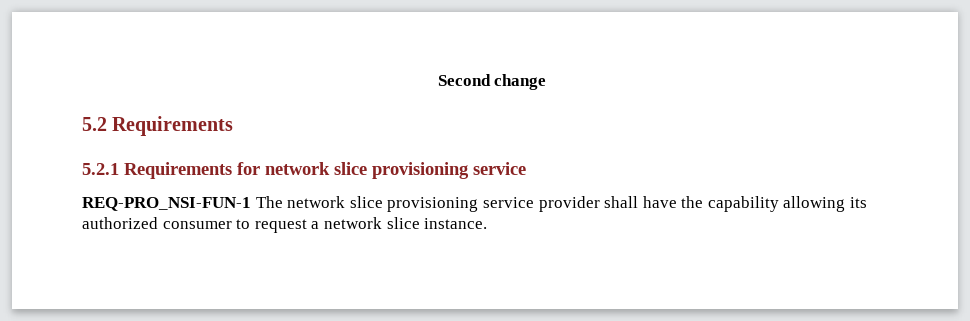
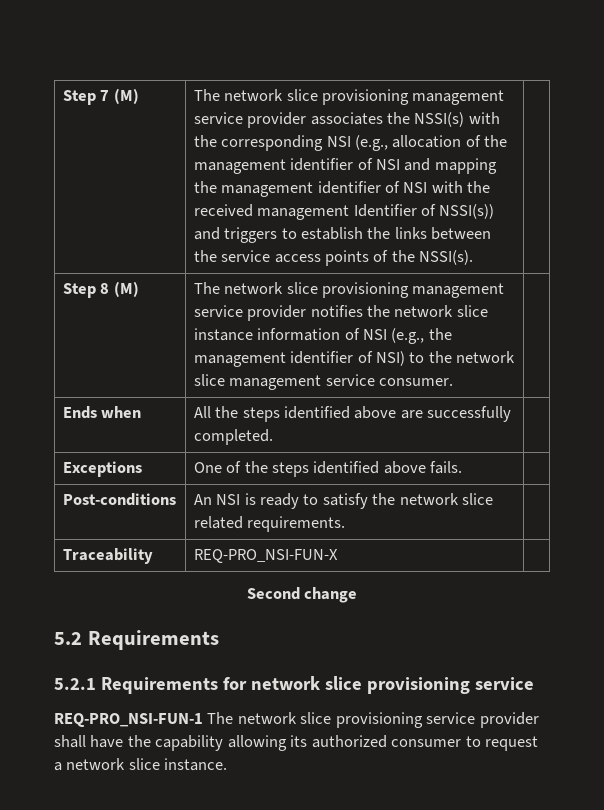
(437, 80) none -> [62,88,139,105] [193,89,505,105] [193,112,500,128] [193,135,508,151] [193,158,497,174] [193,181,491,197] [193,204,495,220] [193,227,492,243] [193,250,474,266] [62,281,139,298] [193,282,505,298] [193,305,488,321] [193,328,452,344] [193,351,516,367] [193,374,453,390] [62,406,142,419] [193,406,512,422] [193,429,273,445] [62,461,142,477] [193,461,463,477] [62,493,176,506] [193,493,494,509] [193,516,346,532] [62,548,153,564] [193,549,338,563] Step 7 (M) | The network slice provisioning management service provider associates the NSSI(s) with the corresponding NSI (e.g., allocation of the management identifier of NSI and mapping the management identifier of NSI with the received management Identifier of NSSI(s)) and triggers to establish the links between the service access points of the NSSI(s). | // Step 8 (M) | The network slice provisioning management service provider notifies the network slice instance information of NSI (e.g., the management identifier of NSI) to the network slice management service consumer. | // Ends when | All the steps identified above are successfully completed. | // Exceptions | One of the steps identified above fails. | // Post-conditions | An NSI is ready to satisfy the network slice related requirements. | // Traceability | REQ-PRO_NSI-FUN-X | //

